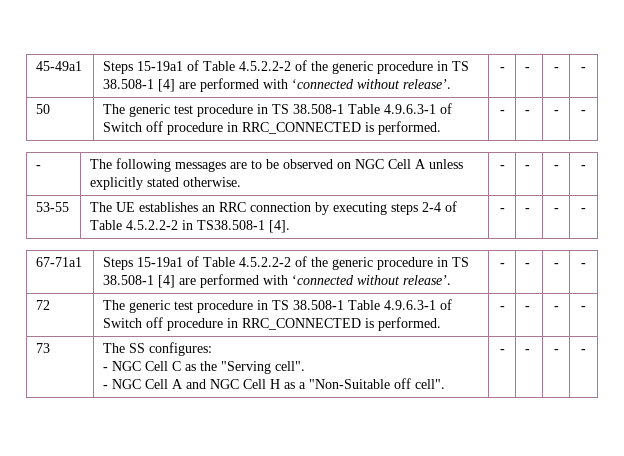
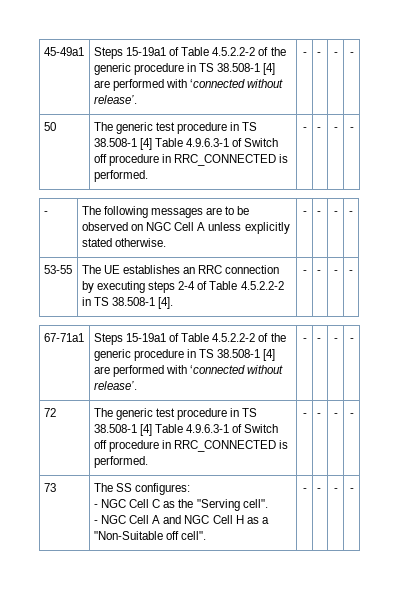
(345, 109) none -> [140,138,153,150] [4]
[197,220,266,230] TS38.508-1 -> [94,297,156,306] TS 38.508-1
(345, 305) none -> [140,424,153,436] [4]

